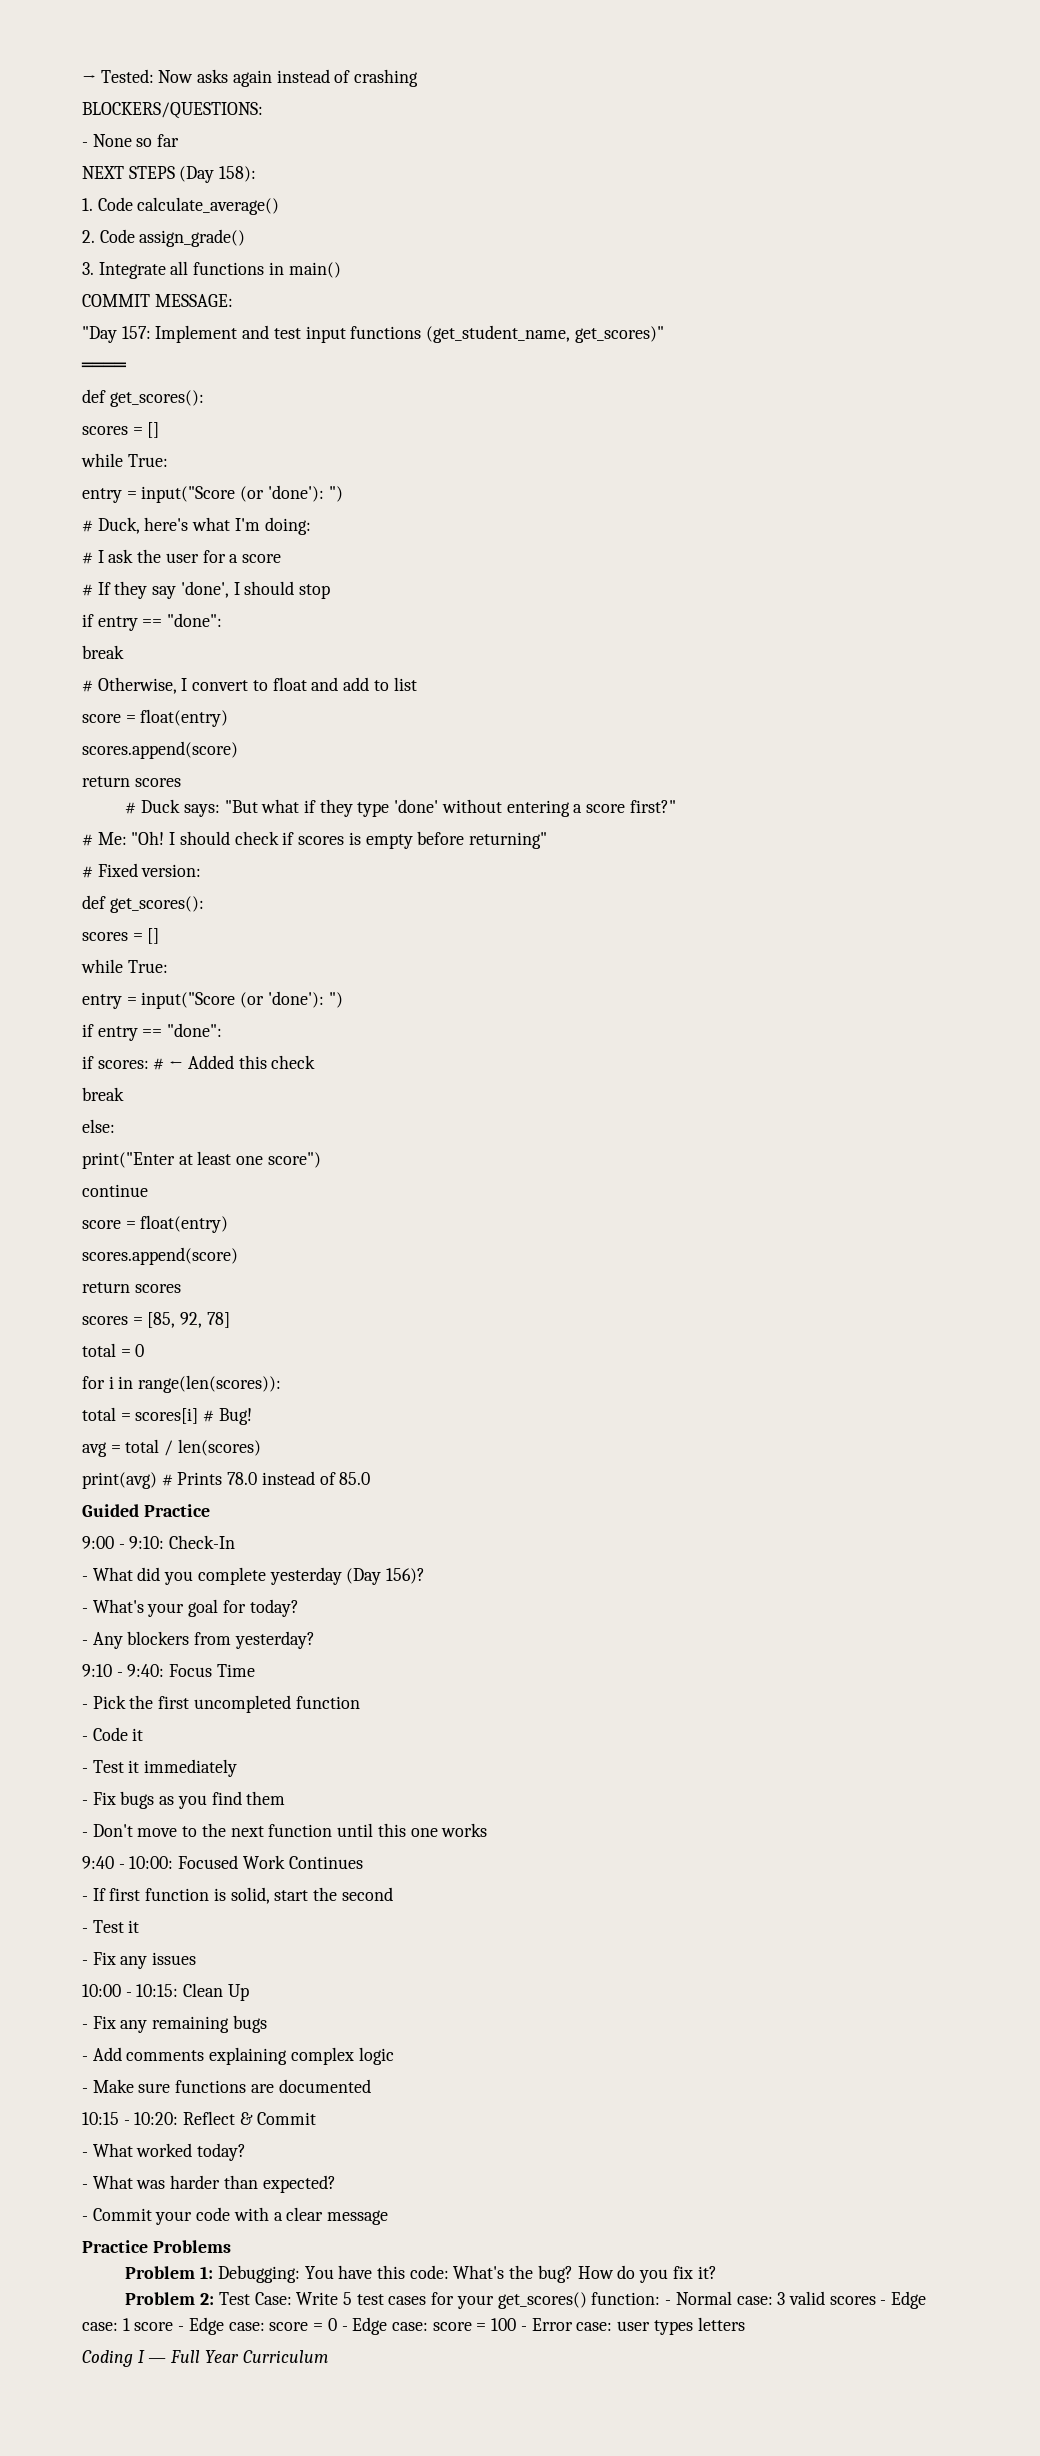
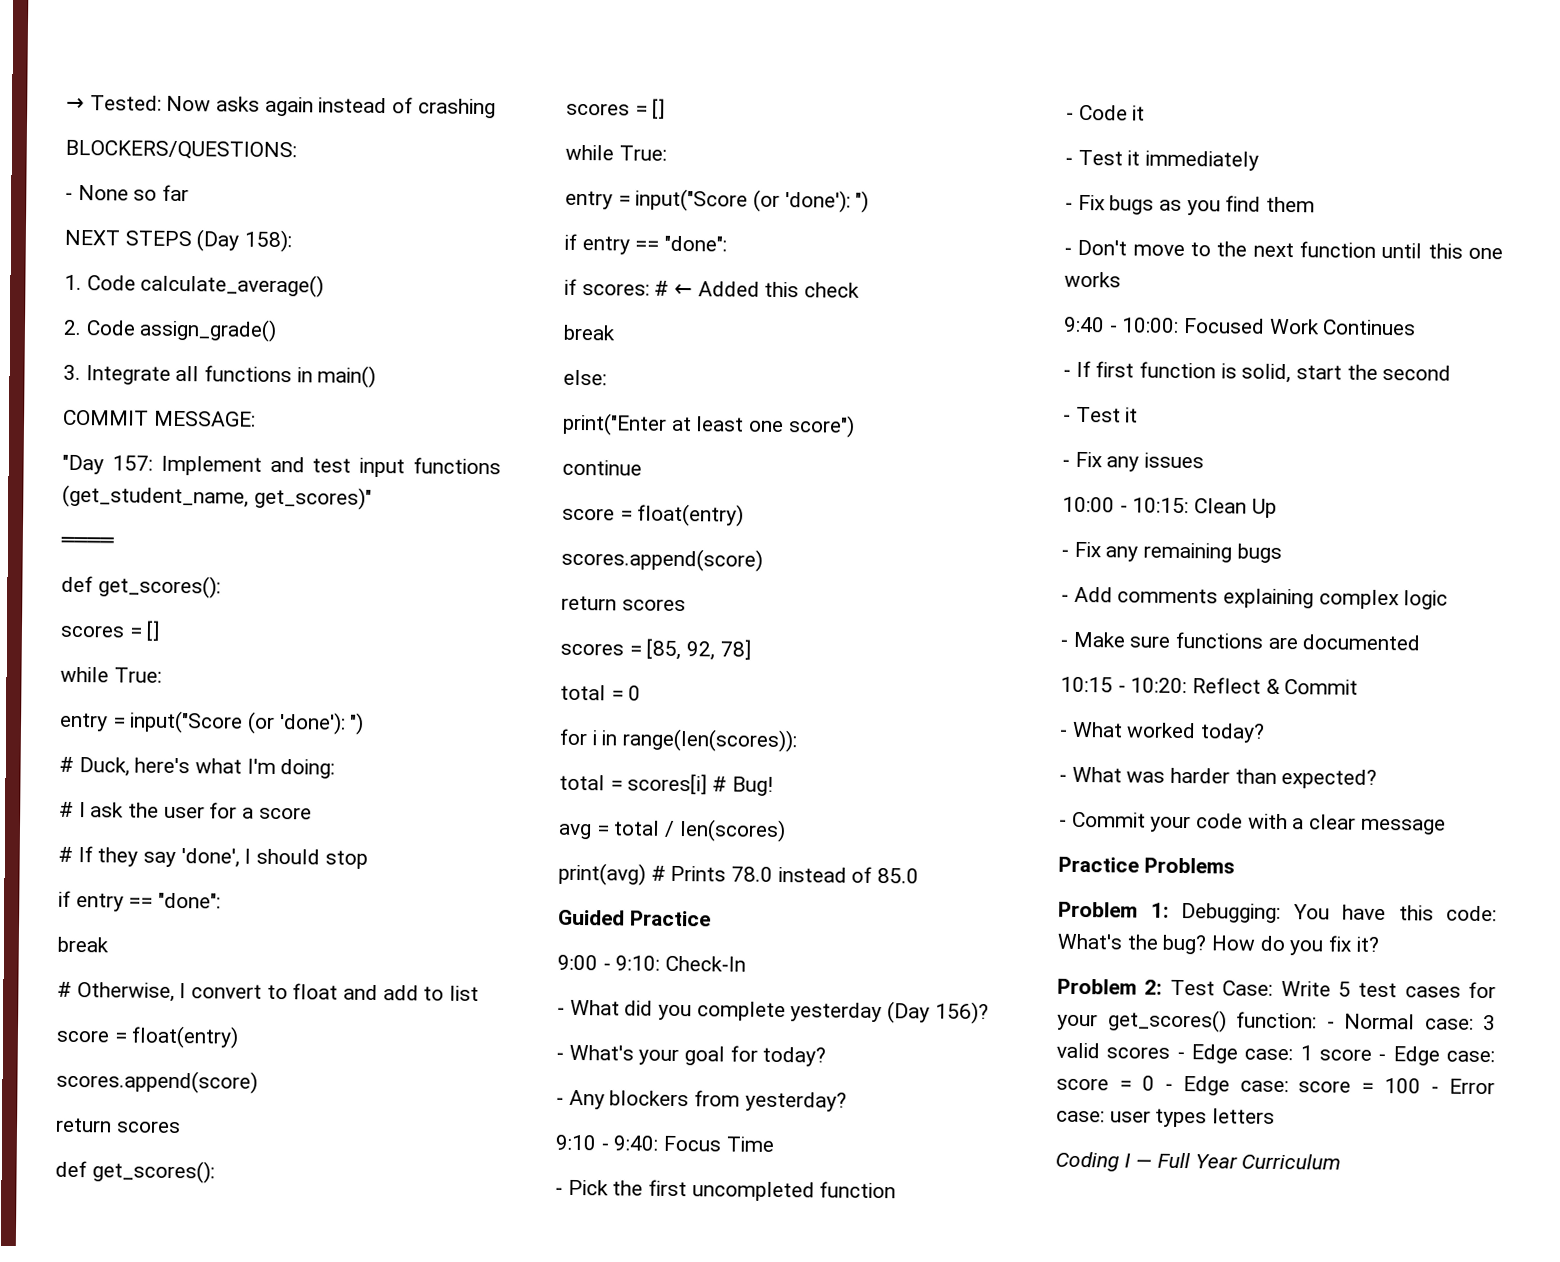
[125,799,676,817] [82,831,547,849] [82,863,202,878] // # Duck says: "But what if they type 'done' without entering a score first?" // # Me: "Oh! I should check if scores is empty before returning" // # Fixed version: -> (181, 1127) none

